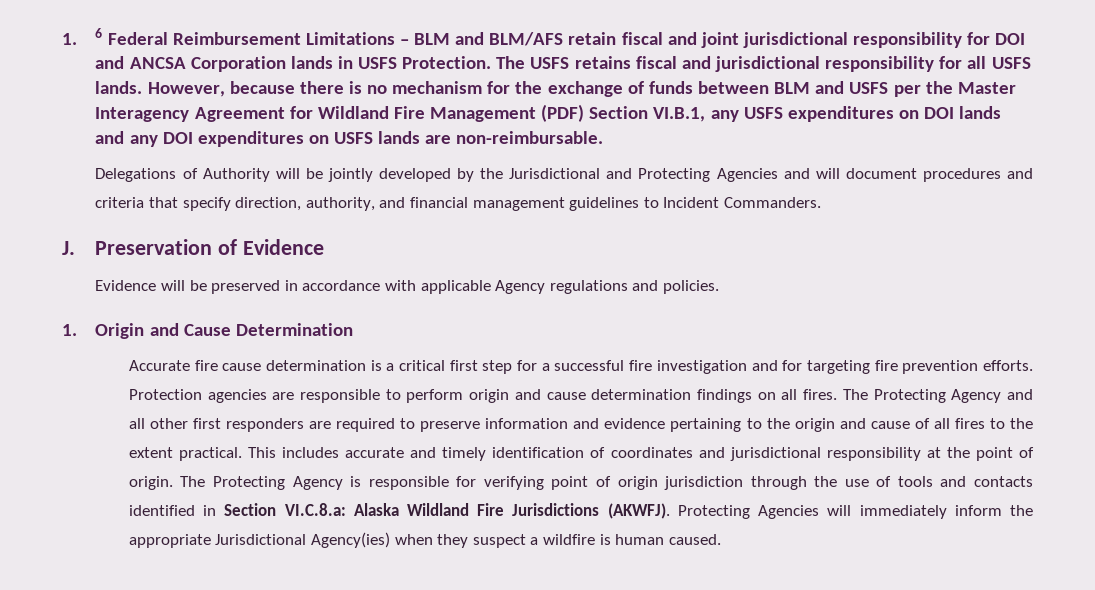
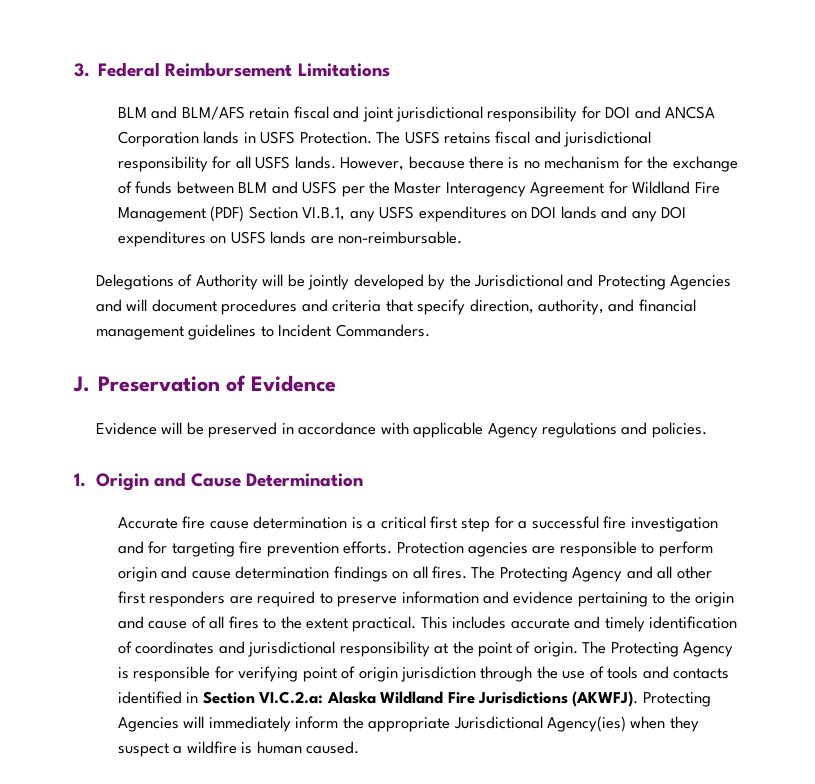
[62,28,103,45] 1. 6 -> [74,63,90,77] 3.
[399,39,409,45] – -> (390, 70) //
[284,503,346,516] VI.C.8.a: -> [259,691,324,704] VI.C.2.a:

